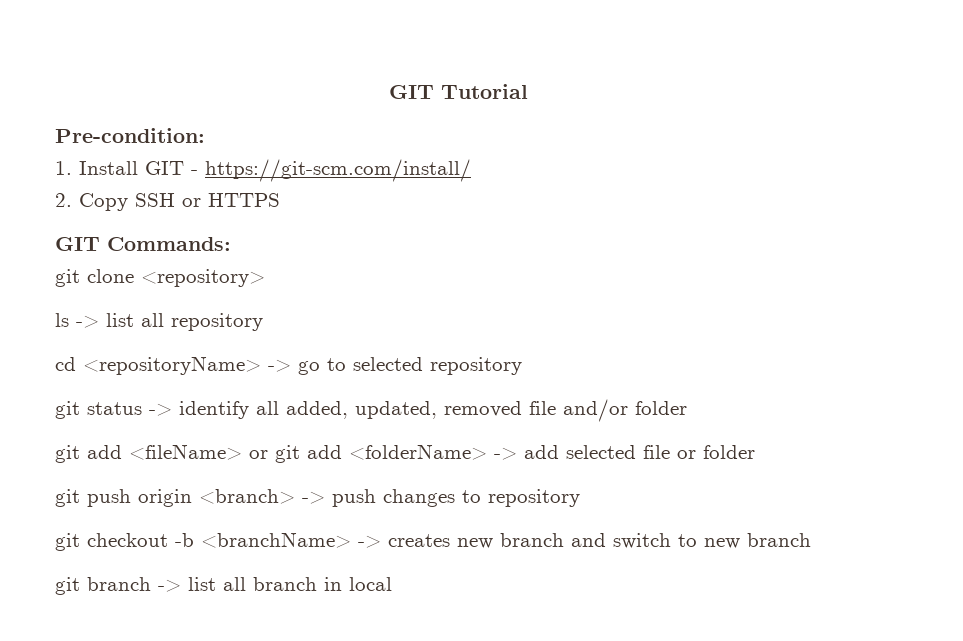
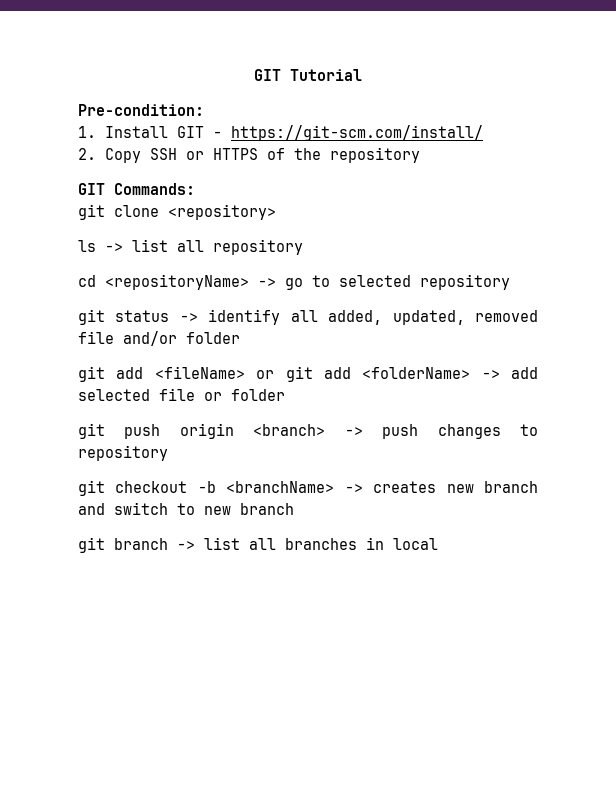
(280, 200) none -> [267,147,420,163] of the repository
[253,577,317,591] branch -> [285,538,357,550] branches

